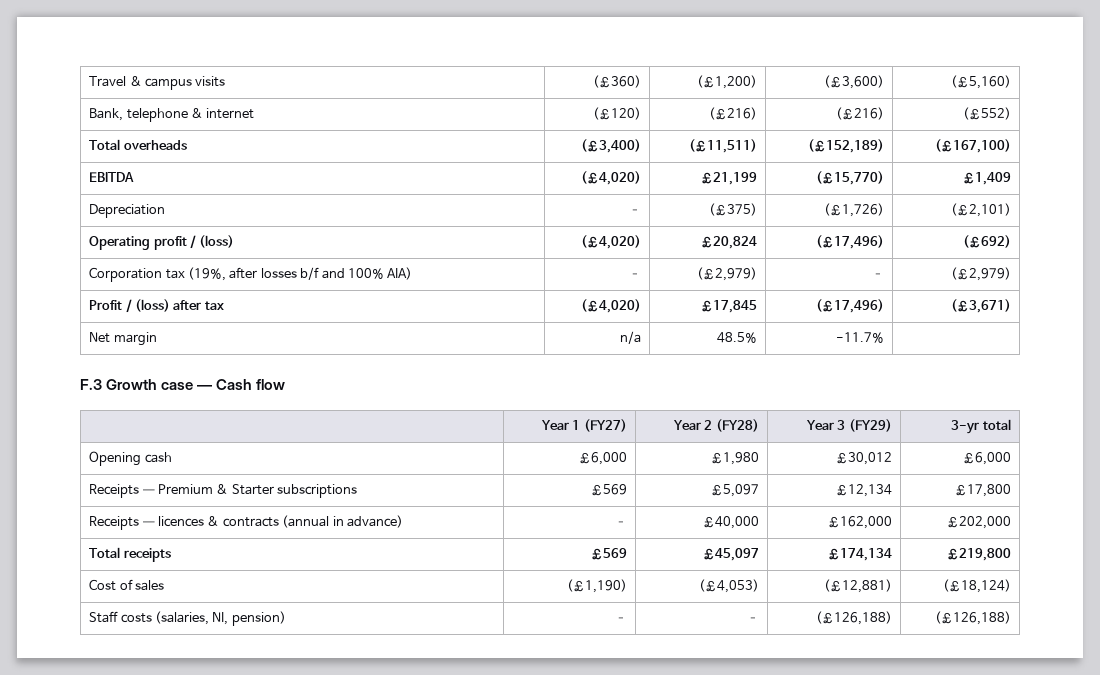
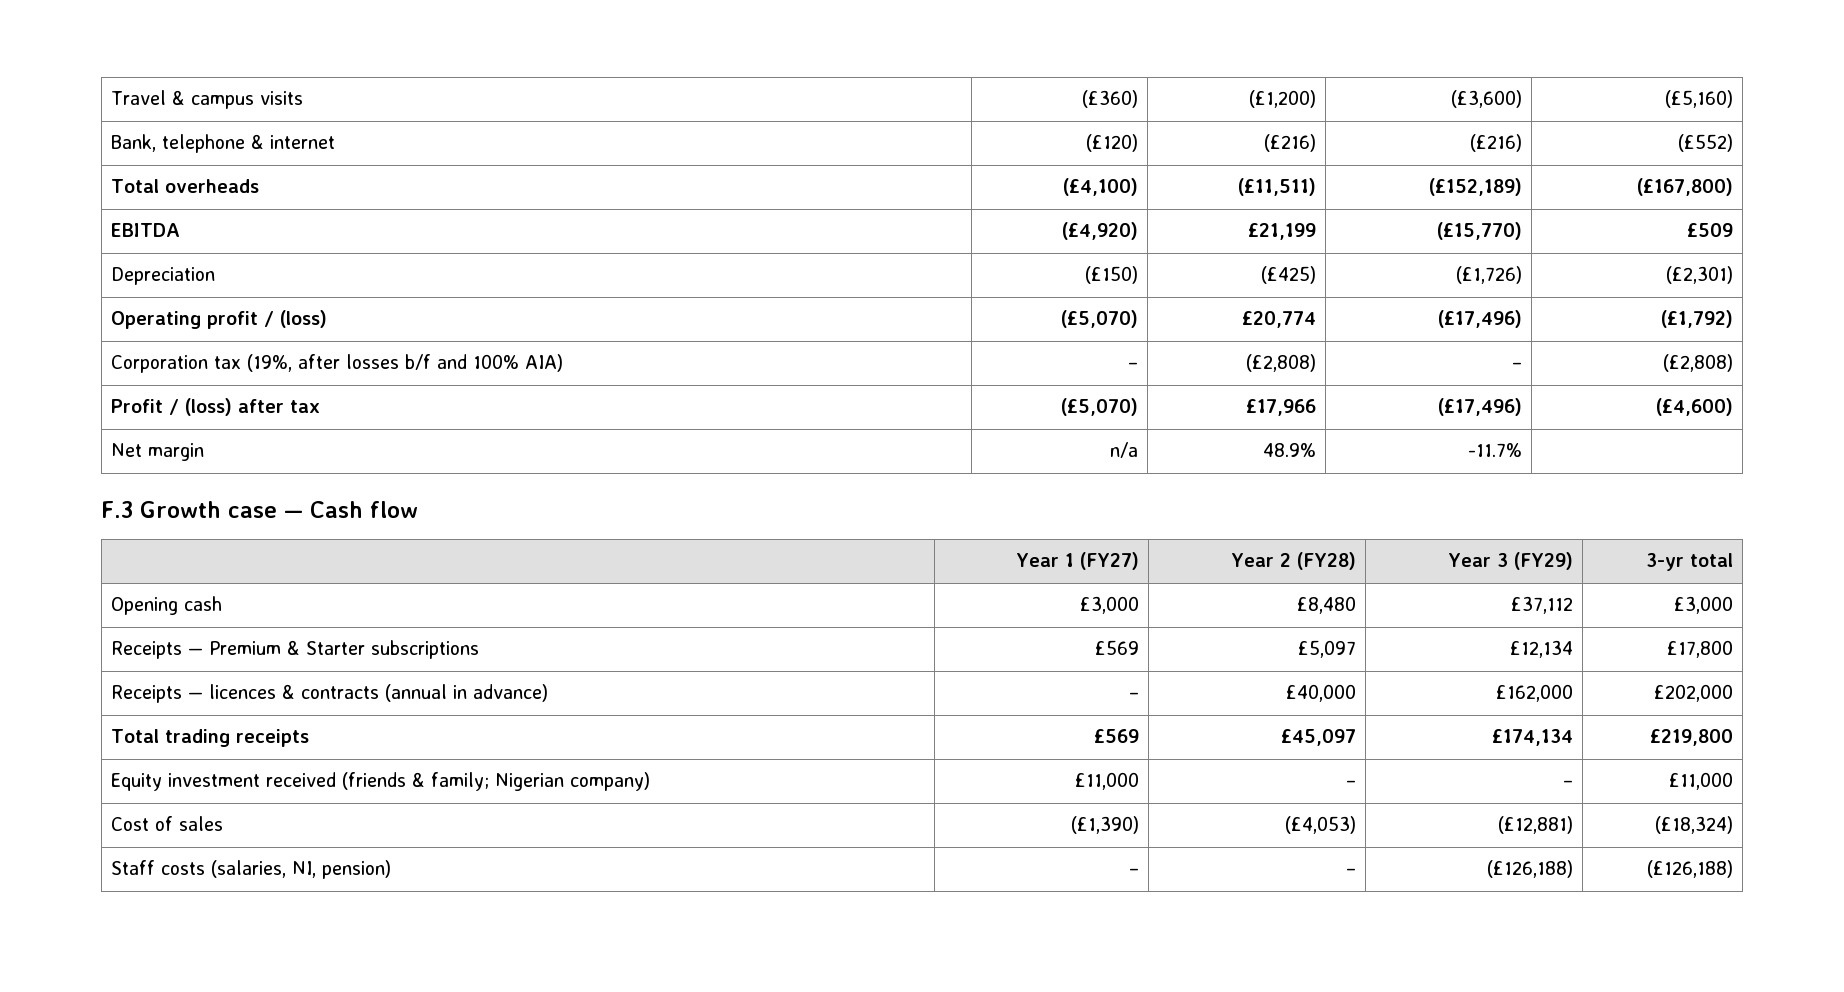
[580,139,641,153] (£3,400) -> [1063,178,1139,196] (£4,100)
[934,139,1011,153] (£167,100) -> [1637,178,1734,196] (£167,800)
[580,171,641,185] (£4,020) -> [1062,222,1139,240] (£4,920)
[962,172,1011,185] £1,409 -> [1687,223,1734,237] £509
[628,209,641,214] [708,203,757,216] – | (£375) -> [1085,266,1139,284] [1261,266,1317,284] (£150) | (£425)
[950,203,1011,217] (£2,101) -> [1666,266,1734,284] (£2,301)
[580,235,641,249] [700,236,757,249] [815,235,884,249] [962,235,1011,248] (£4,020) | £20,824 | (£17,496) | (£692) -> [1061,310,1139,328] [1242,311,1317,328] [1438,310,1523,328] [1661,310,1734,328] (£5,070) | £20,774 | (£17,496) | (£1,792)
[696,267,757,281] [871,273,884,278] [950,267,1011,281] (£2,979) | – | (£2,979) -> [1246,354,1317,372] [1512,362,1523,369] [1663,354,1734,372] (£2,808) | – | (£2,808)
[580,299,641,313] [700,300,757,313] [815,299,884,313] [950,299,1011,313] (£4,020) | £17,845 | (£17,496) | (£3,671) -> [1061,398,1139,416] [1246,399,1317,416] [1438,398,1523,416] [1656,398,1734,416] (£5,070) | £17,966 | (£17,496) | (£4,600)
[716,332,757,343] 48.5% -> [1263,443,1317,457] 48.9%
[578,452,627,465] [710,452,759,465] [835,452,892,465] [962,452,1011,465] £6,000 | £1,980 | £30,012 | £6,000 -> [1080,596,1140,614] [1297,596,1357,614] [1511,596,1574,614] [1674,596,1734,614] £3,000 | £8,480 | £37,112 | £3,000
(121, 552) none -> [164,729,230,747] trading
(1011, 554) none -> [110,772,650,791] [1075,772,1140,790] [1346,780,1357,787] [1563,780,1574,787] [1669,772,1734,790] // Equity investment received (friends & family; Nigerian company) | £11,000 | – | – | £11,000
[566,579,627,593] (£1,190) -> [1071,816,1140,834] (£1,390)
[942,579,1011,593] (£18,124) -> [1655,816,1734,834] (£18,324)

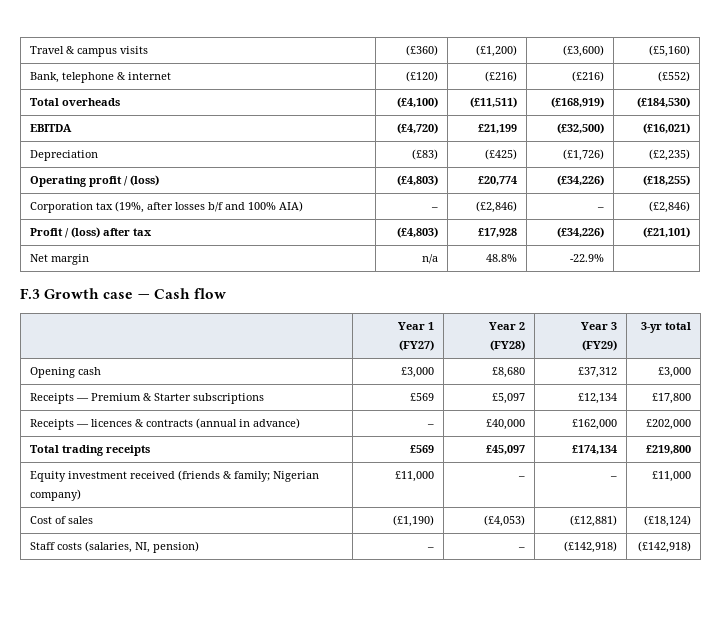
[1429,178,1523,196] [1637,178,1734,196] (£152,189) | (£167,800) -> [551,97,605,108] [637,97,691,108] (£168,919) | (£184,530)
[1062,222,1139,240] (£4,920) -> [397,123,439,134] (£4,720)
[1437,222,1523,240] [1687,223,1734,237] (£15,770) | £509 -> [557,123,605,134] [643,123,691,134] (£32,500) | (£16,021)
[1085,266,1139,284] (£150) -> [412,149,439,160] (£83)
[1666,266,1734,284] (£2,301) -> [649,149,691,161] (£2,235)
[1061,310,1139,328] (£5,070) -> [397,175,439,186] (£4,803)
[1438,310,1523,328] [1661,310,1734,328] (£17,496) | (£1,792) -> [557,175,605,186] [643,175,691,186] (£34,226) | (£18,255)
[1246,354,1317,372] [1512,362,1523,369] [1663,354,1734,372] (£2,808) | – | (£2,808) -> [476,201,518,213] [597,207,605,210] [649,201,691,213] (£2,846) | – | (£2,846)
[1061,398,1139,416] [1246,399,1317,416] [1438,398,1523,416] [1656,398,1734,416] (£5,070) | £17,966 | (£17,496) | (£4,600) -> [397,227,439,238] [478,228,518,238] [557,227,605,238] [643,227,691,238] (£4,803) | £17,928 | (£34,226) | (£21,101)
[1263,443,1317,457] [1468,443,1523,457] 48.9% | -11.7% -> [486,254,518,262] [570,254,605,262] 48.8% | -22.9%
[1297,596,1357,614] [1511,596,1574,614] £8,480 | £37,112 -> [492,367,526,378] [578,367,618,378] £8,680 | £37,312
[1071,816,1140,834] (£1,390) -> [393,515,435,527] (£1,190)
[1655,816,1734,834] (£18,324) -> [644,515,692,527] (£18,124)
[1487,860,1574,878] [1647,860,1734,878] (£126,188) | (£126,188) -> [564,541,618,553] [638,541,692,553] (£142,918) | (£142,918)

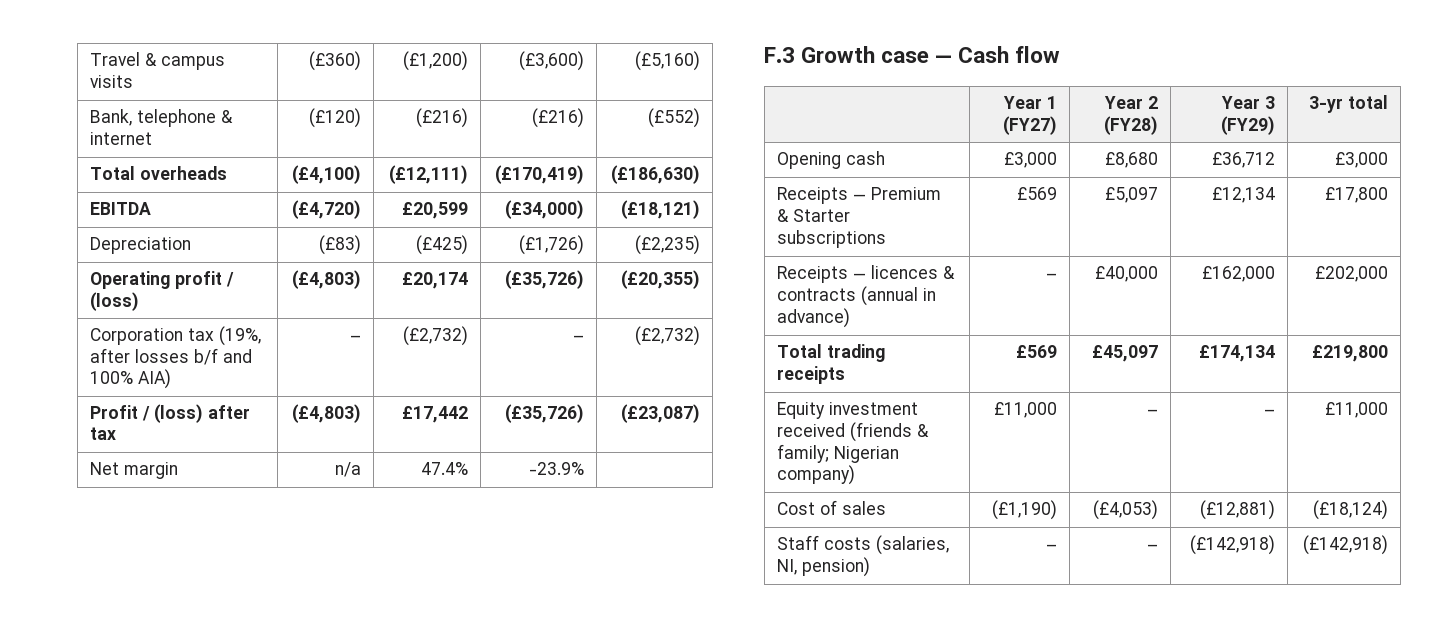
[470,97,518,108] [551,97,605,108] [637,97,691,108] (£11,511) | (£168,919) | (£184,530) -> [388,165,468,184] [494,165,584,184] [610,165,700,184] (£12,111) | (£170,419) | (£186,630)
[478,124,518,134] [557,123,605,134] [643,123,691,134] £21,199 | (£32,500) | (£16,021) -> [401,202,468,219] [504,200,584,219] [620,200,700,219] £20,599 | (£34,000) | (£18,121)
[478,176,518,186] [557,175,605,186] [643,175,691,186] £20,774 | (£34,226) | (£18,255) -> [401,272,468,289] [504,270,584,289] [620,270,700,289] £20,174 | (£35,726) | (£20,355)
[476,201,518,213] [597,207,605,210] [649,201,691,213] (£2,846) | – | (£2,846) -> [402,326,468,346] [572,335,584,341] [634,326,700,346] (£2,732) | – | (£2,732)
[478,228,518,238] [557,227,605,238] [643,227,691,238] £17,928 | (£34,226) | (£21,101) -> [401,406,468,423] [504,404,584,423] [620,404,700,423] £17,442 | (£35,726) | (£23,087)
[486,254,518,262] [570,254,605,262] 48.8% | -22.9% -> [420,462,468,475] [528,462,584,475] 47.4% | -23.9%
[578,367,618,378] £37,312 -> [1211,152,1275,168] £36,712

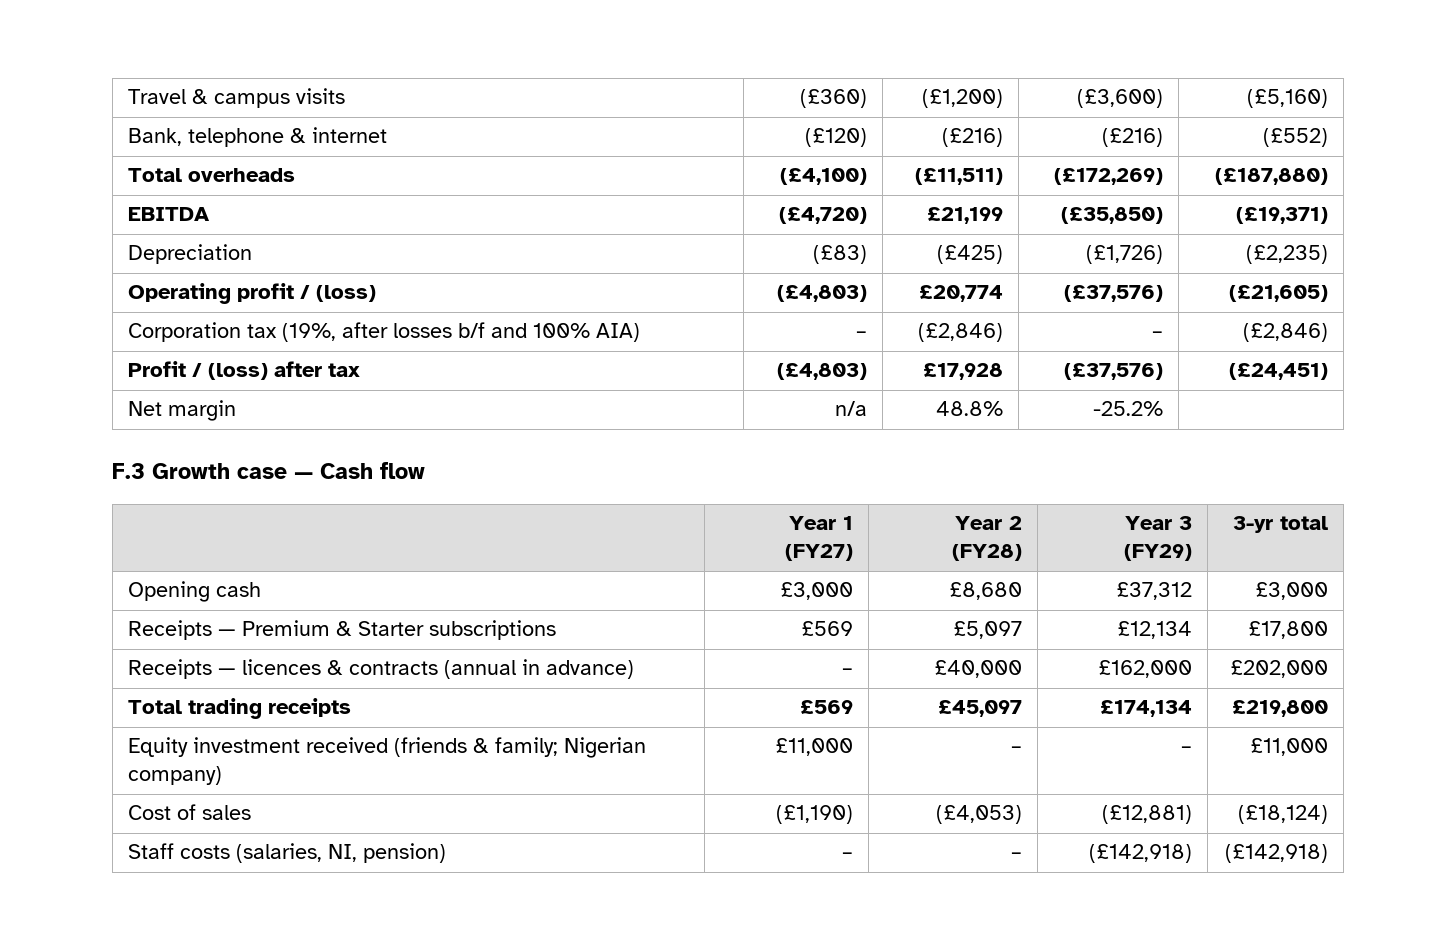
[388,165,468,184] [494,165,584,184] [610,165,700,184] (£12,111) | (£170,419) | (£186,630) -> [915,168,1004,185] [1054,168,1164,185] [1215,168,1329,185] (£11,511) | (£172,269) | (£187,880)
[401,202,468,219] [504,200,584,219] [620,200,700,219] £20,599 | (£34,000) | (£18,121) -> [927,207,1004,224] [1061,207,1164,224] [1236,207,1329,224] £21,199 | (£35,850) | (£19,371)
[401,272,468,289] [504,270,584,289] [620,270,700,289] £20,174 | (£35,726) | (£20,355) -> [919,285,1004,302] [1064,285,1164,302] [1229,285,1329,302] £20,774 | (£37,576) | (£21,605)
[402,326,468,346] [572,335,584,341] [634,326,700,346] (£2,732) | – | (£2,732) -> [918,323,1004,342] [1152,331,1164,338] [1243,323,1329,342] (£2,846) | – | (£2,846)
[401,406,468,423] [504,404,584,423] [620,404,700,423] £17,442 | (£35,726) | (£23,087) -> [923,363,1004,380] [1064,363,1164,380] [1229,363,1329,380] £17,928 | (£37,576) | (£24,451)
[420,462,468,475] [528,462,584,475] 47.4% | -23.9% -> [936,401,1004,416] [1093,401,1164,416] 48.8% | -25.2%
[1211,152,1275,168] £36,712 -> [1116,582,1193,600] £37,312

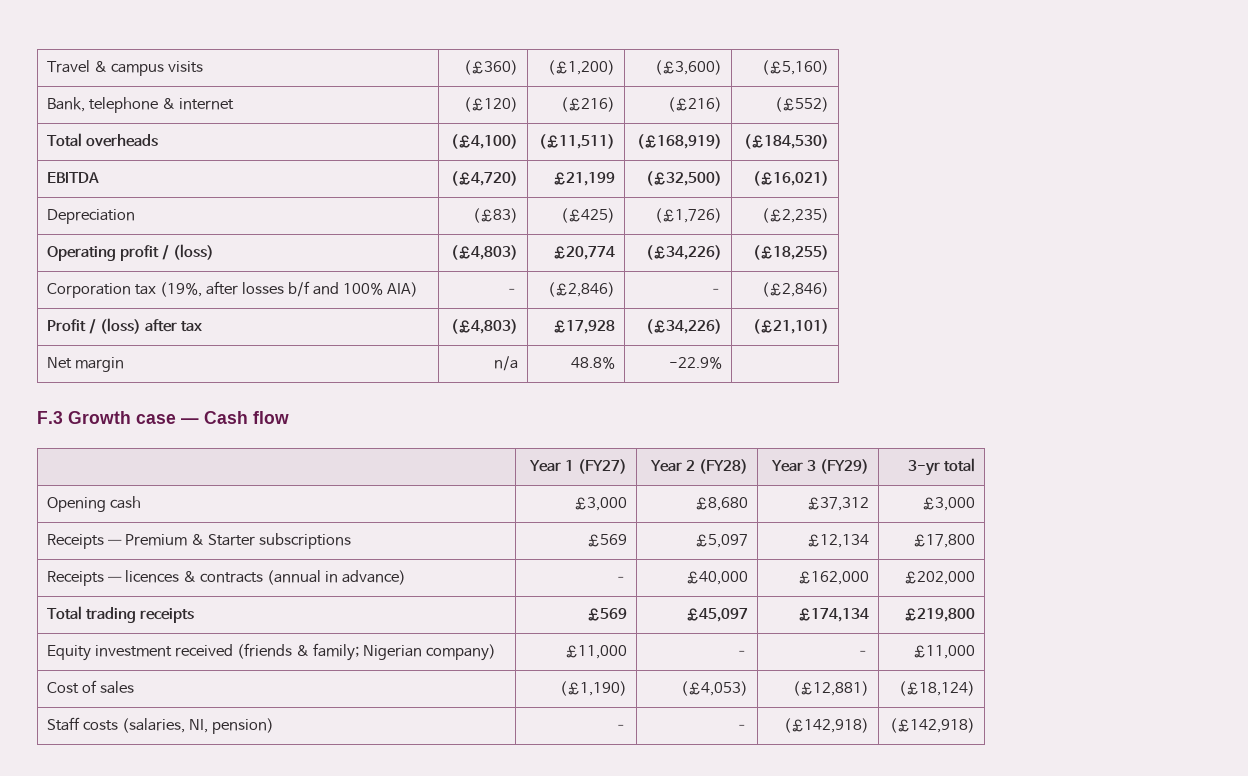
[1054,168,1164,185] [1215,168,1329,185] (£172,269) | (£187,880) -> [636,134,722,149] [743,134,829,149] (£168,919) | (£184,530)
[1061,207,1164,224] [1236,207,1329,224] (£35,850) | (£19,371) -> [645,171,722,186] [752,171,829,186] (£32,500) | (£16,021)
[1064,285,1164,302] [1229,285,1329,302] (£37,576) | (£21,605) -> [645,245,722,260] [752,245,829,260] (£34,226) | (£18,255)
[1064,363,1164,380] [1229,363,1329,380] (£37,576) | (£24,451) -> [645,319,722,334] [752,319,829,334] (£34,226) | (£21,101)
[1093,401,1164,416] -25.2% -> [668,356,722,369] -22.9%

